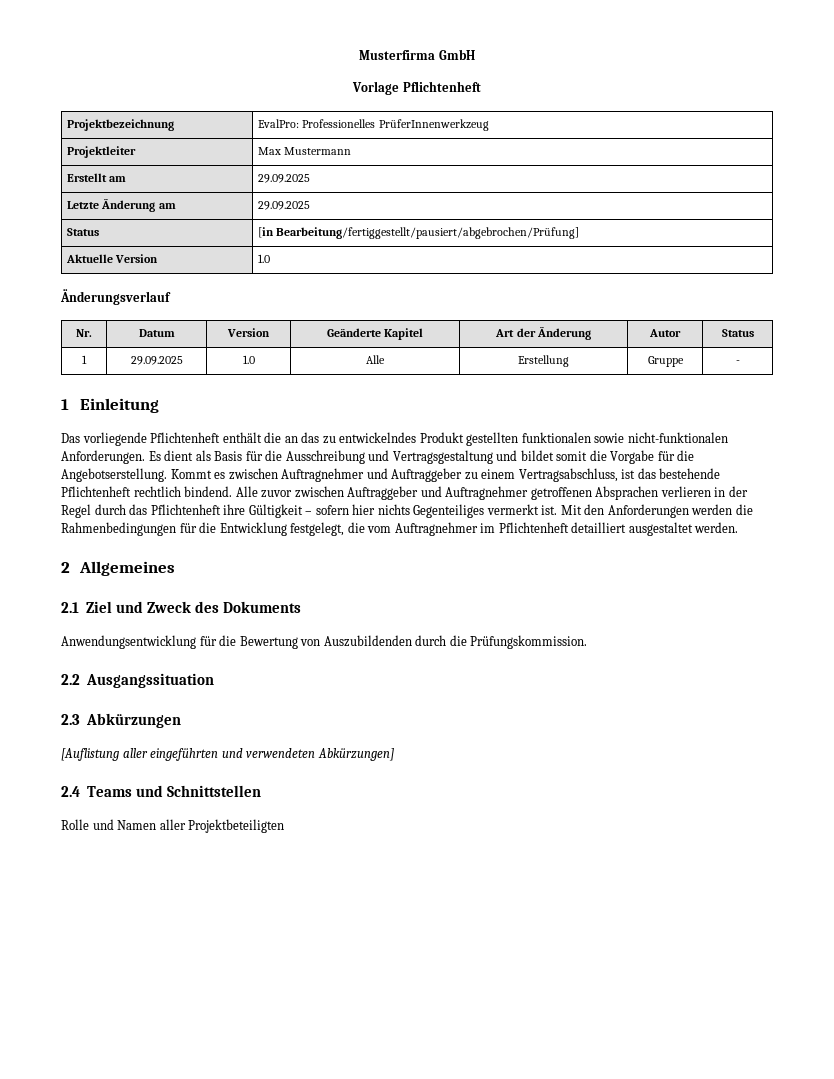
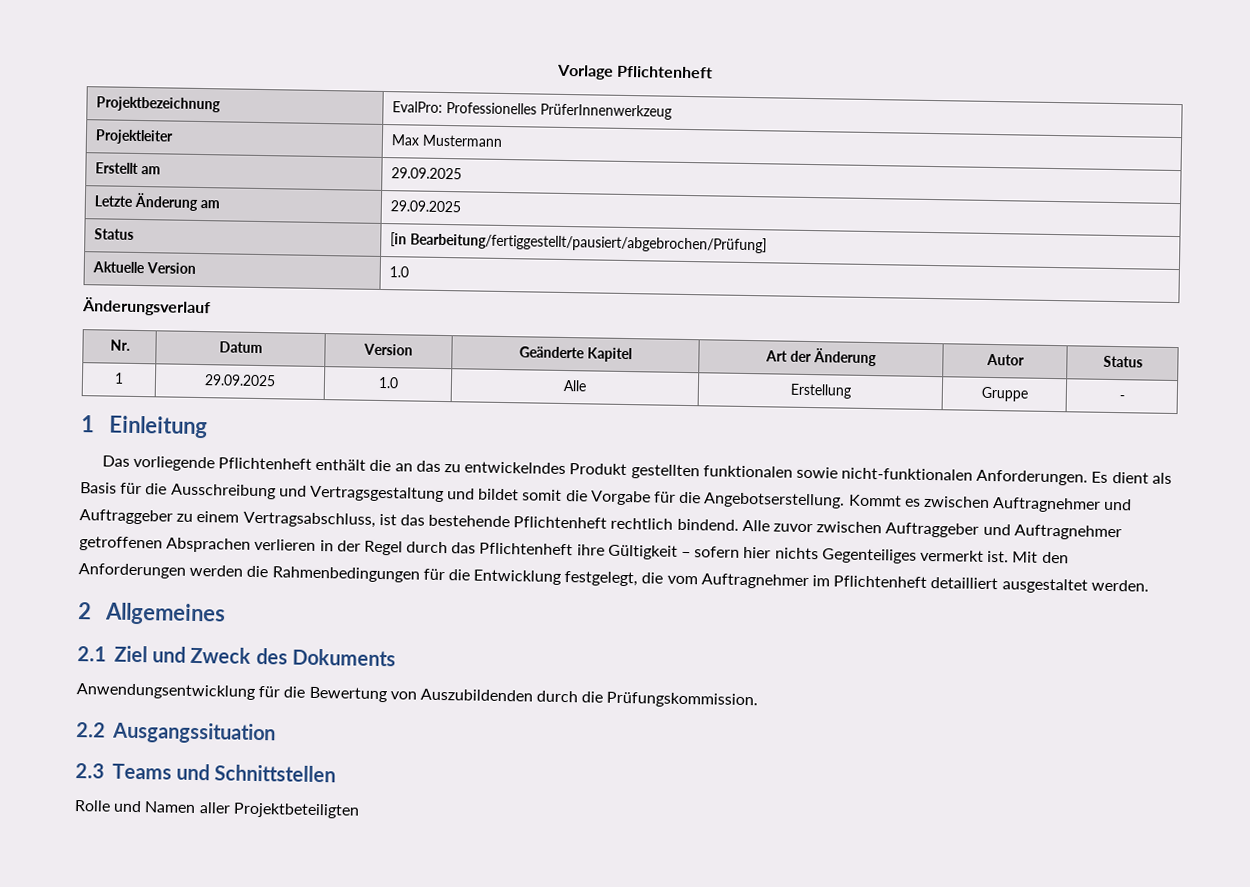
[359,49,475,60] Musterfirma GmbH // -> (555, 72) none
[85,713,181,728] [61,748,394,761] [61,786,80,797] Abkürzungen // [Auflistung aller eingeführten und verwendeten Abkürzungen] // 2.4 -> (105, 771) none

